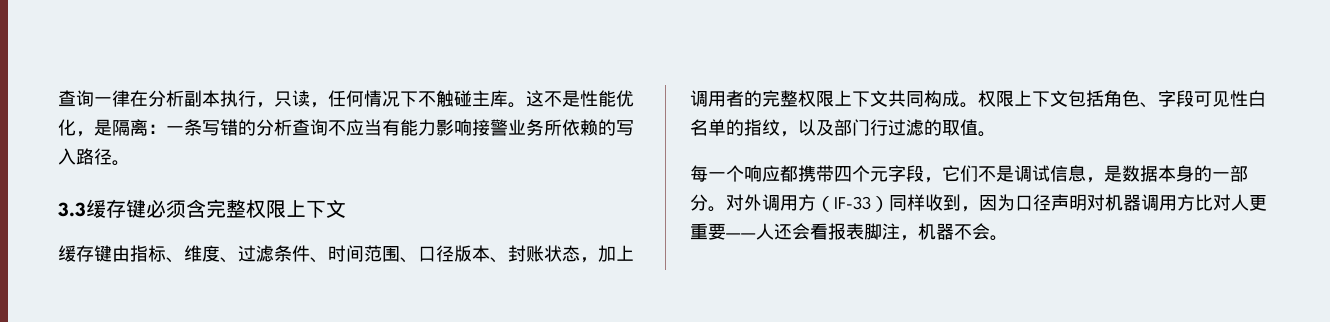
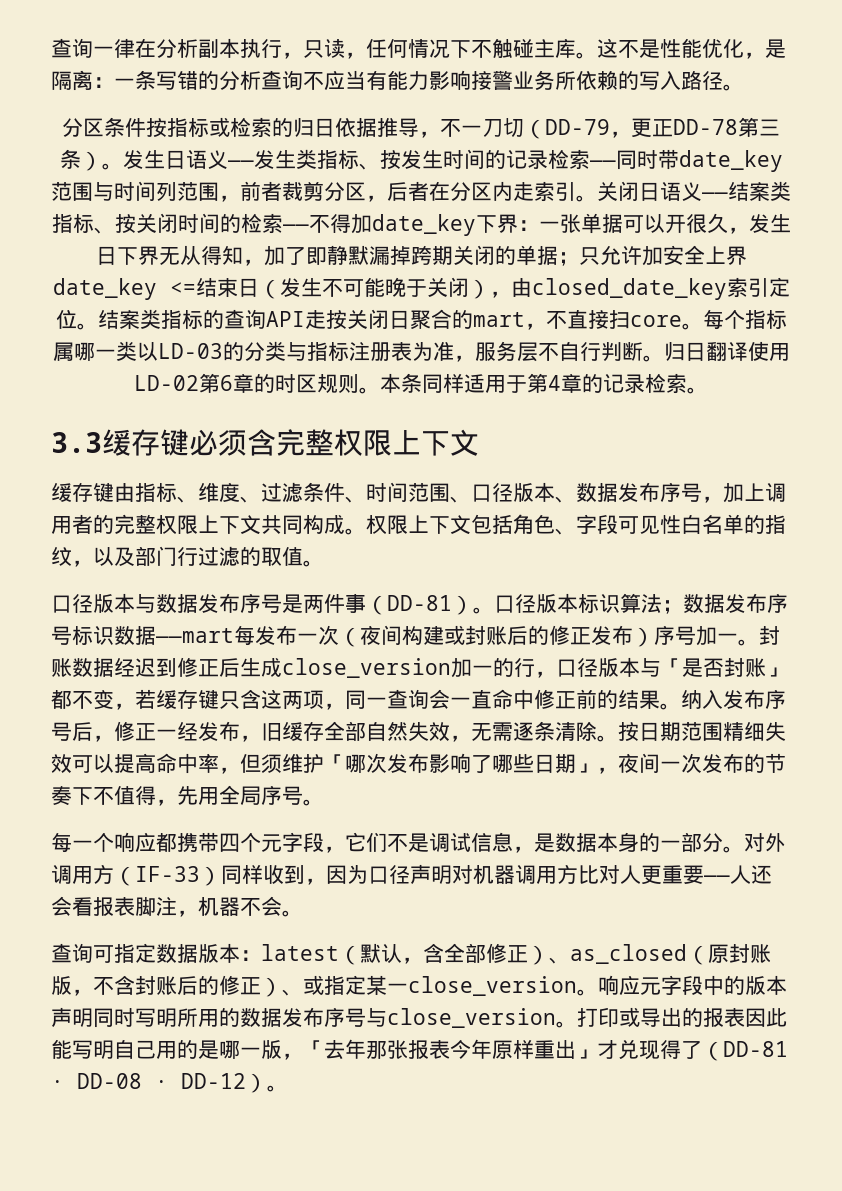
(130, 163) none -> [62,117,780,139] [59,149,783,172] [51,181,791,202] [51,213,791,236] [95,245,747,266] [52,277,790,300] [55,309,787,330] [52,341,790,362] [134,373,708,394] // 分区条件按指标或检索的归日依据推导，不一刀切（DD-79，更正DD-78第三条）。发生日语义——发生类指标、按发生时间的记录检索——同时带date_key范围与时间列范围，前者裁剪分区，后者在分区内走索引。关闭日语义——结案类指标、按关闭时间的检索——不得加date_key下界：一张单据可以开很久，发生日下界无从得知，加了即静默漏掉跨期关闭的单据；只允许加安全上界date_key <=结束日（发生不可能晚于关闭），由closed_date_key索引定位。结案类指标的查询API走按关闭日聚合的mart，不直接扫core。每个指标属哪一类以LD-03的分类与指标注册表为准，服务层不自行判断。归日翻译使用LD-02第6章的时区规则。本条同样适用于第4章的记录检索。
[508,245,580,262] 封账状态 -> [576,482,702,502] 数据发布序号
(996, 134) none -> [51,593,788,615] [51,625,780,647] [51,657,787,678] [51,689,786,710] [51,721,786,742] [51,753,786,774] [51,785,324,806] // 口径版本与数据发布序号是两件事（DD-81）。口径版本标识算法；数据发布序号标识数据——mart每发布一次（夜间构建或封账后的修正发布）序号加一。封账数据经迟到修正后生成close_version加一的行，口径版本与「是否封账」都不变，若缓存键只含这两项，同一查询会一直命中修正前的结果。纳入发布序号后，修正一经发布，旧缓存全部自然失效，无需逐条清除。按日期范围精细失效可以提高命中率，但须维护「哪次发布影响了哪些日期」，夜间一次发布的节奏下不值得，先用全局序号。
(1008, 238) none -> [51,943,771,965] [51,975,787,997] [51,1007,787,1028] [51,1039,788,1061] [51,1073,288,1093] // 查询可指定数据版本：latest（默认，含全部修正）、as_closed（原封账版，不含封账后的修正）、或指定某一close_version。响应元字段中的版本声明同时写明所用的数据发布序号与close_version。打印或导出的报表因此能写明自己用的是哪一版，「去年那张报表今年原样重出」才兑现得了（DD-81 · DD-08 · DD-12）。

